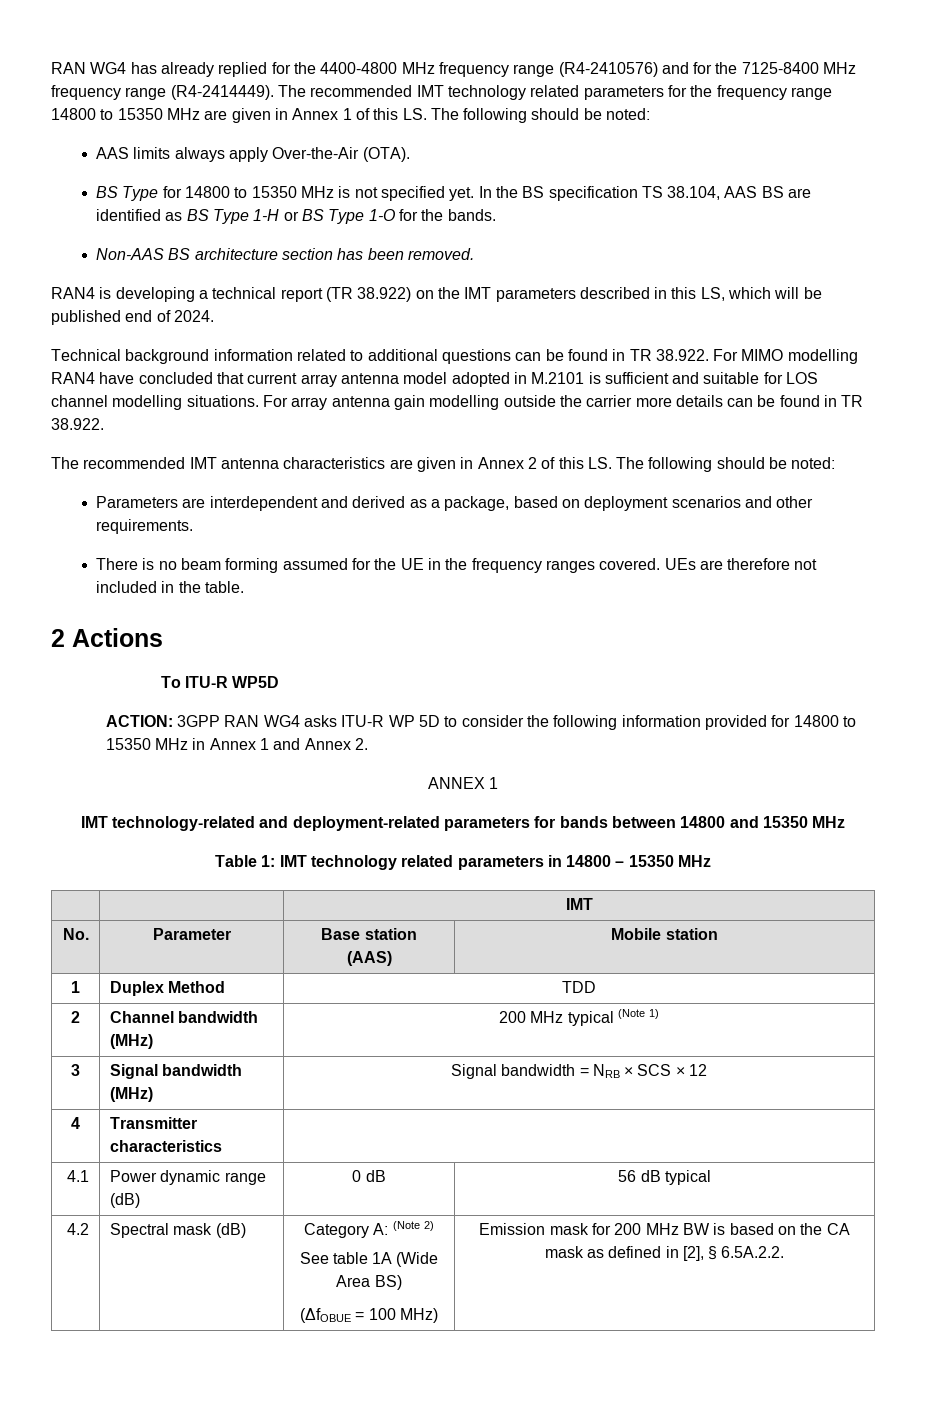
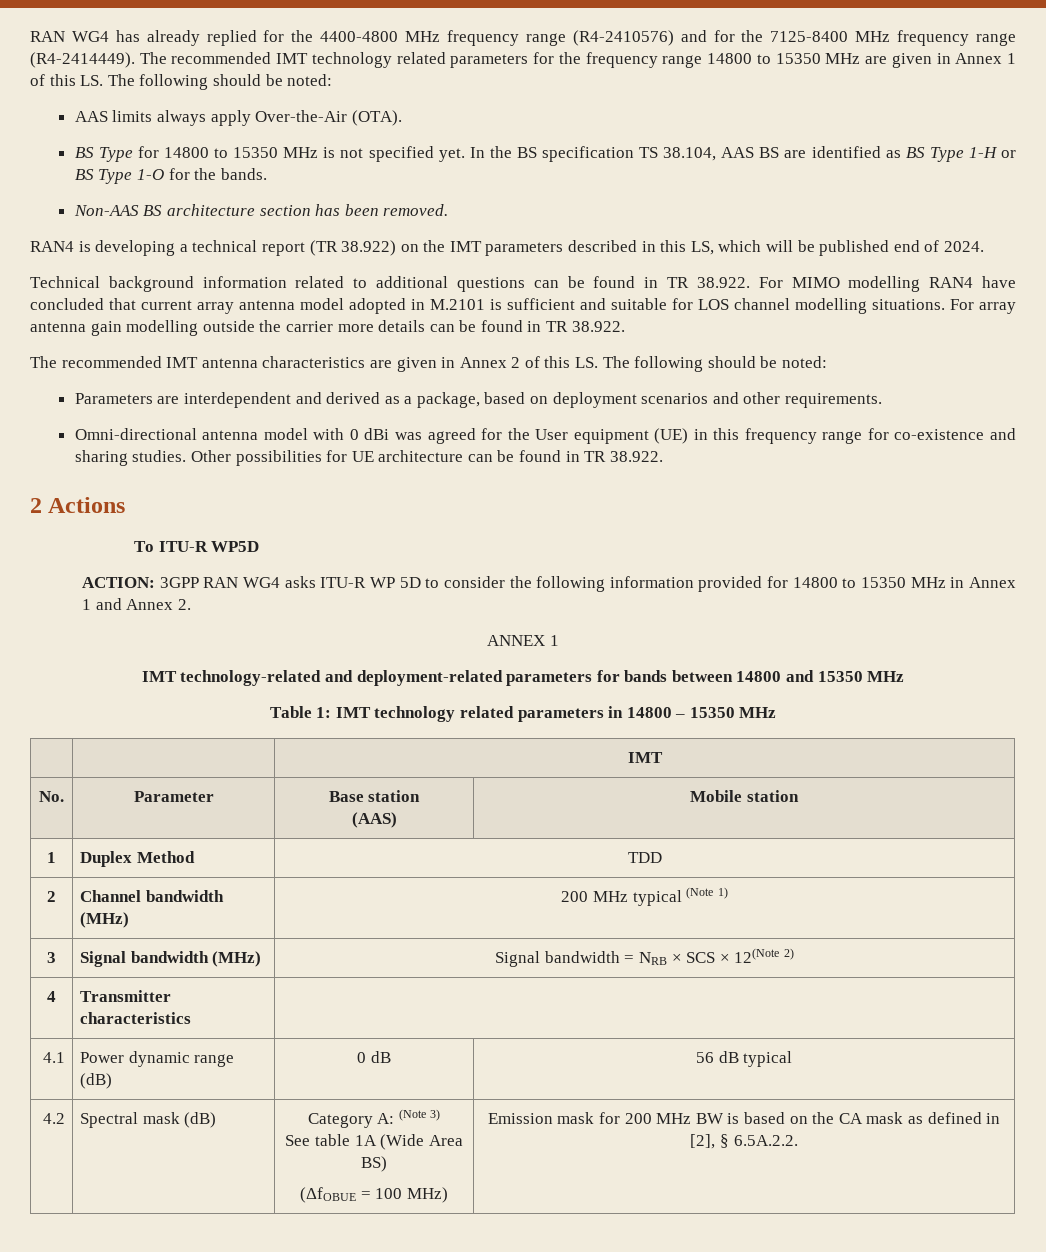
[96,558,818,573] [96,581,244,593] There is no beam forming assumed for the UE in the frequency ranges covered. UEs are therefore not included in the table. -> [74,428,1016,444] [74,450,663,466] Omni-directional antenna model with 0 dBi was agreed for the User equipment (UE) in this frequency range for co-existence and sharing studies. Other possibilities for UE architecture can be found in TR 38.922.
[689,1064,708,1076] 12 -> [734,948,794,963] 12(Note 2)
[423,1221,434,1231] 2) -> [430,1109,441,1121] 3)

